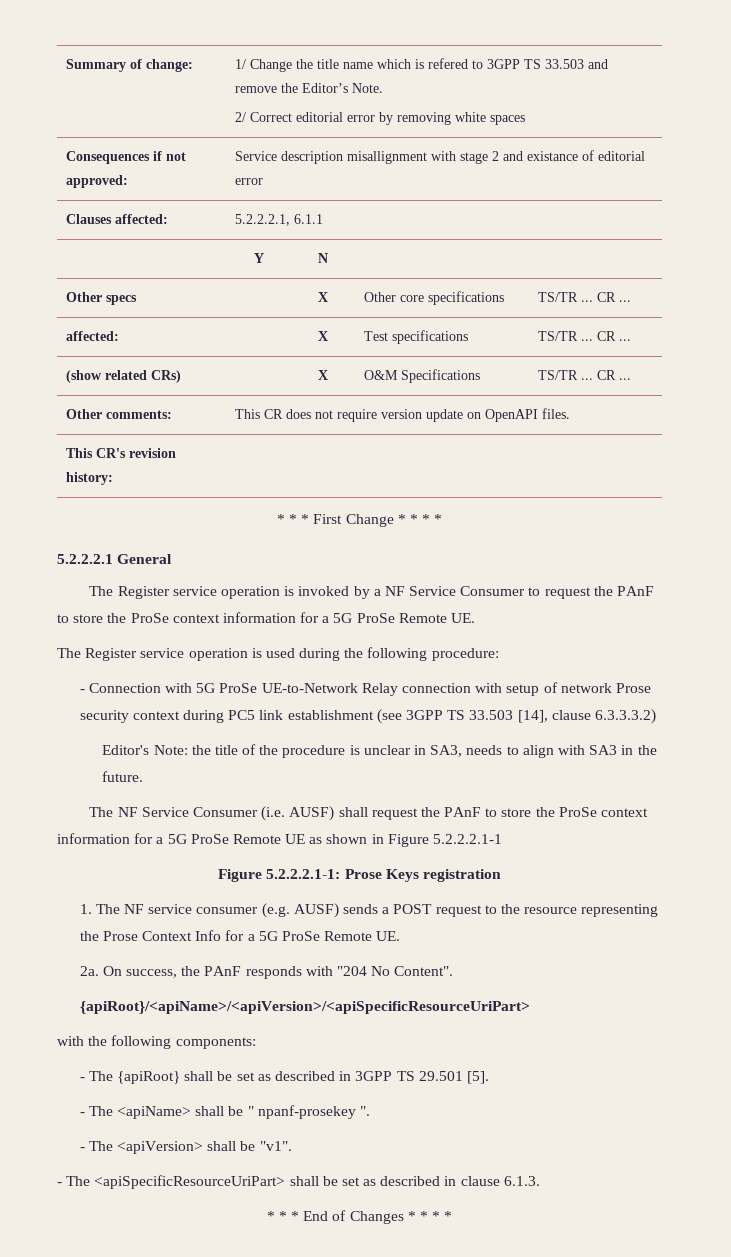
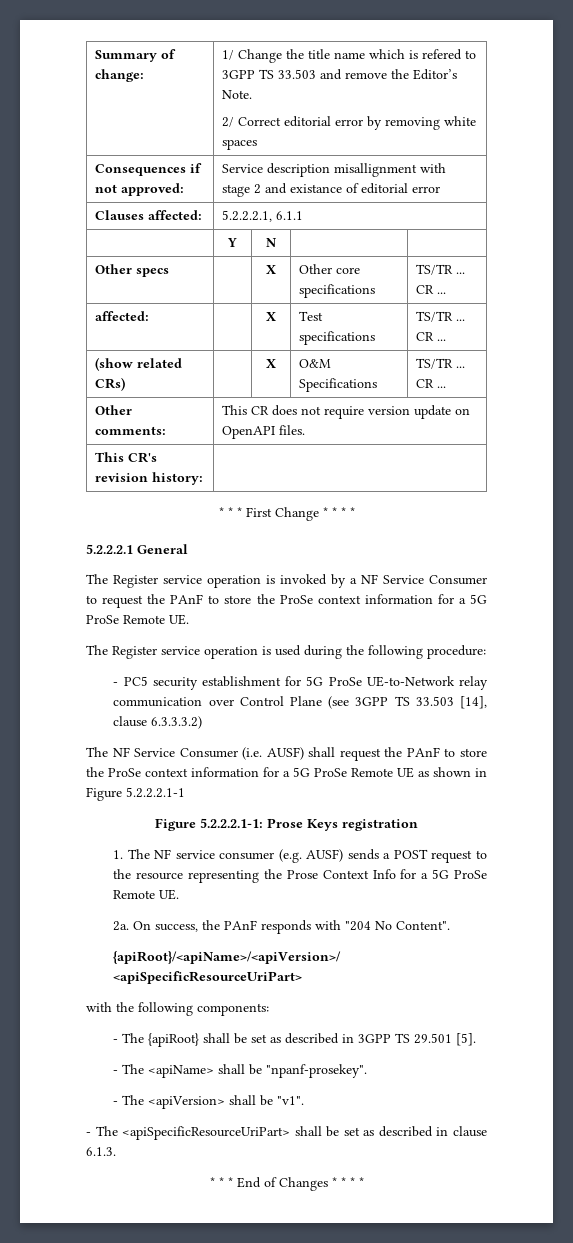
[88,682,651,696] [79,710,374,723] Connection with 5G ProSe UE-to-Network Relay connection with setup of network Prose security context during PC5 link establishment -> [123,676,488,690] [113,696,322,707] PC5 security establishment for 5G ProSe UE-to-Network relay communication over Control Plane
[102,744,657,758] [102,771,144,782] // Editor's Note: the title of the procedure is unclear in SA3, needs to align with SA3 in the future. -> (203, 722) none
[247,1105,370,1119] " npanf-prosekey ". -> [266,1064,368,1078] "npanf-prosekey".

